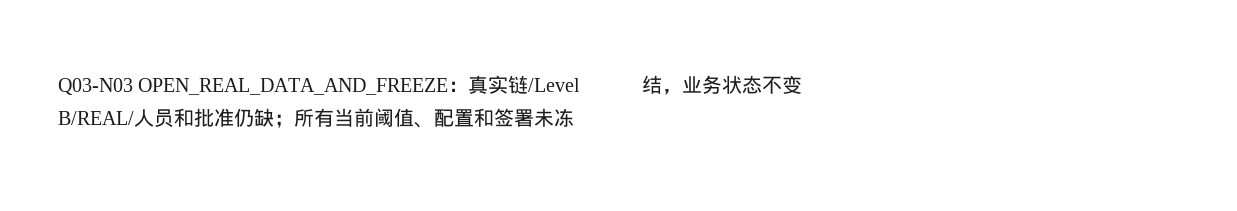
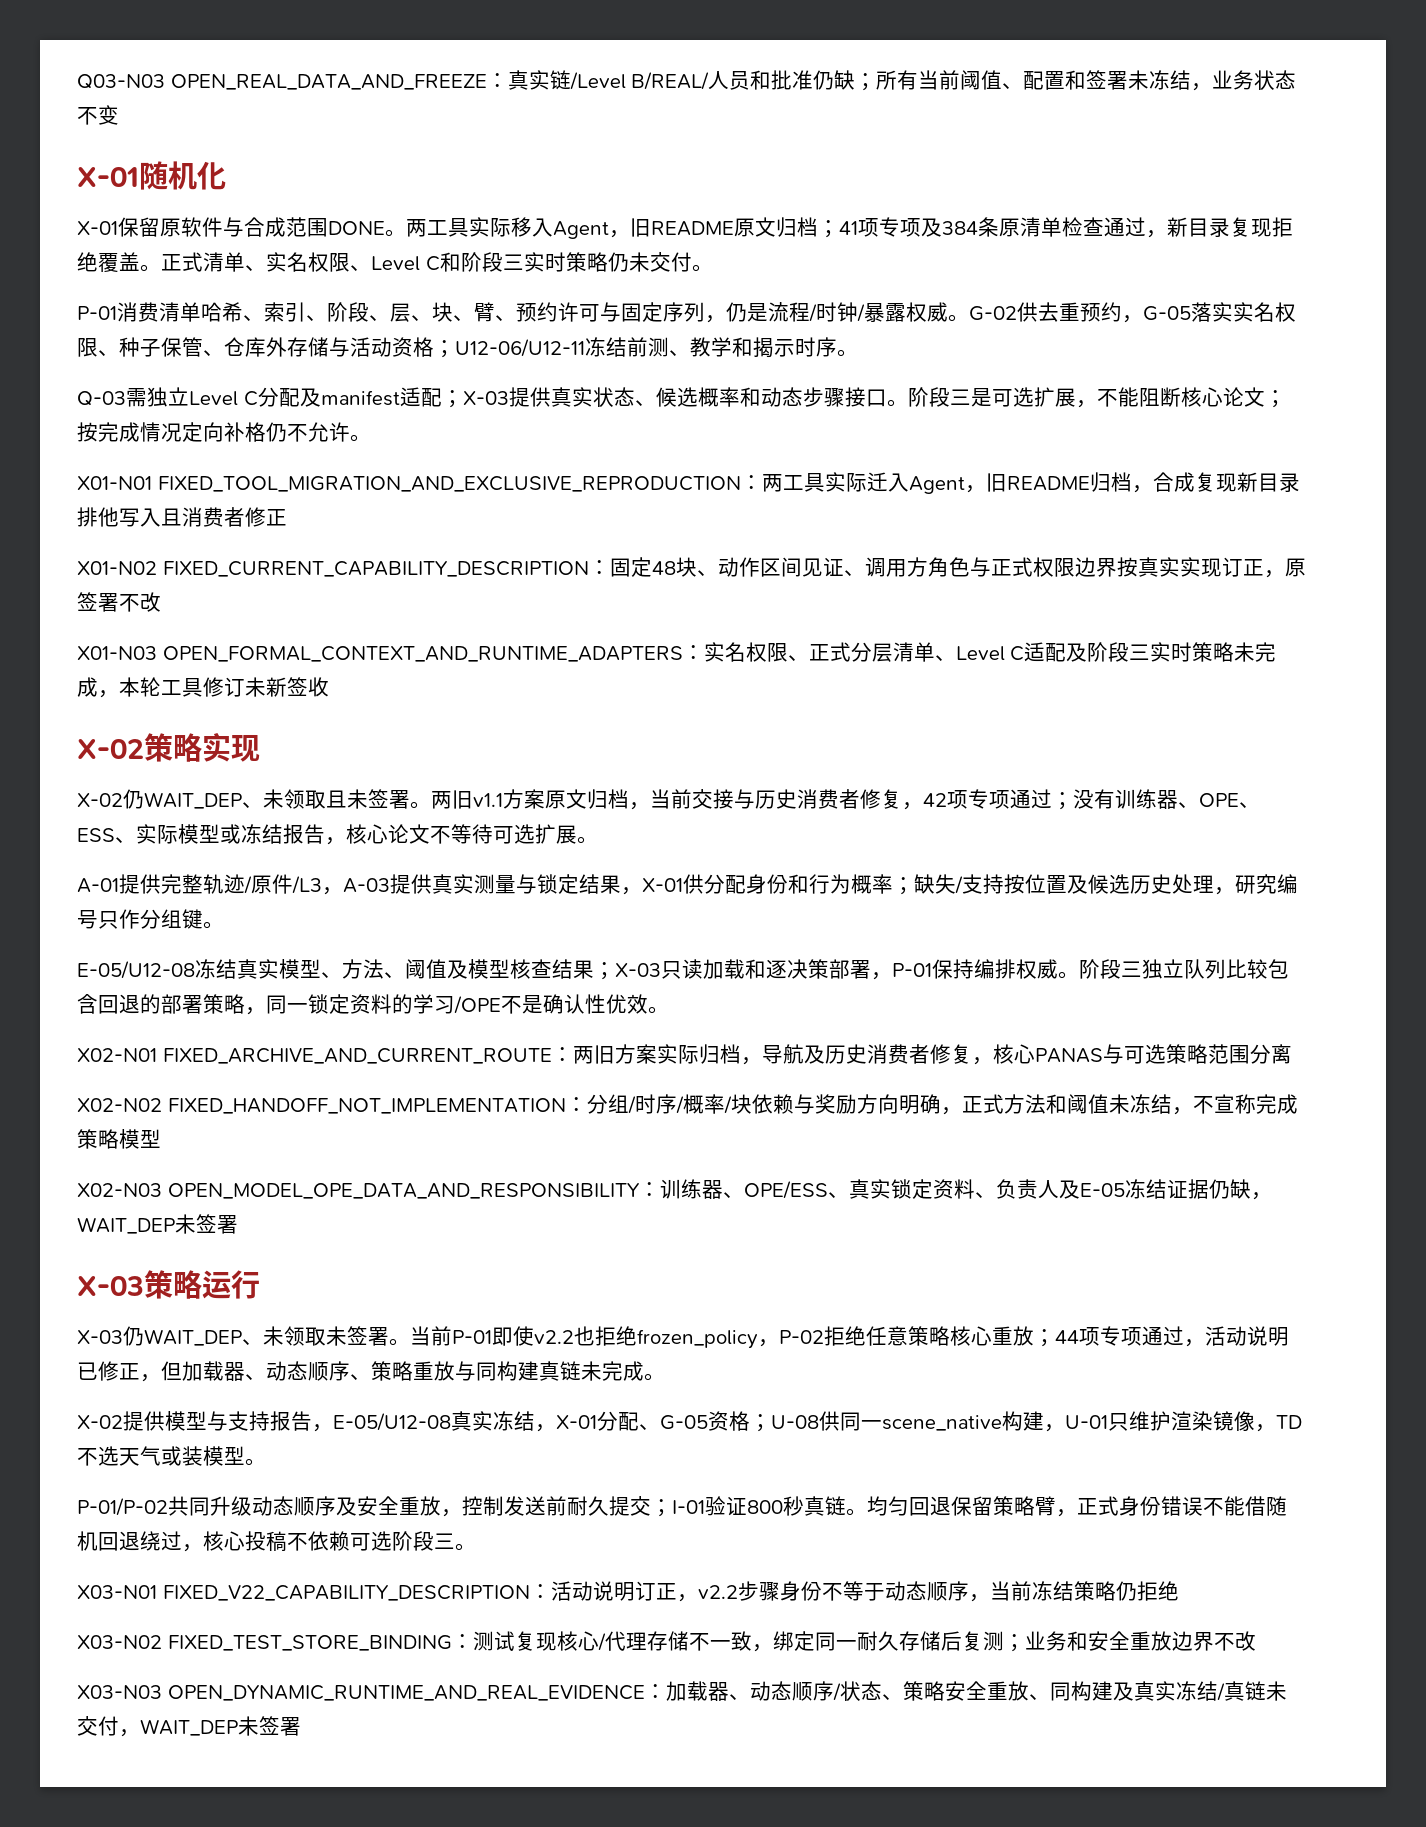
(802, 84) none -> [77,161,226,190] [77,217,1293,239] [77,252,713,272] [77,302,1296,323] [77,337,858,358] [77,387,1286,408] [77,422,371,442] [77,472,1300,494] [77,507,287,527] [77,557,1306,578] [77,592,161,612] [77,642,1277,662] [77,677,329,698] [77,733,260,762] [77,789,1260,810] [77,824,598,845] [77,874,1298,895] [77,909,224,929] [77,959,1289,980] [77,994,669,1015] [77,1044,1292,1065] [77,1094,1298,1115] [77,1129,161,1149] [77,1179,1272,1200] [77,1214,238,1234] [77,1270,260,1299] [77,1326,1289,1349] [77,1361,665,1382] [77,1411,1302,1432] [77,1446,266,1466] [77,1496,1287,1517] [77,1531,476,1552] [77,1581,1179,1602] [77,1631,1256,1652] [77,1681,1287,1701] [77,1716,301,1737] // X-01随机化 // X-01保留原软件与合成范围DONE。两工具实际移入Agent，旧README原文归档；41项专项及384条原清单检查通过，新目录复现拒绝覆盖。正式清单、实名权限、Level C和阶段三实时策略仍未交付。 // P-01消费清单哈希、索引、阶段、层、块、臂、预约许可与固定序列，仍是流程/时钟/暴露权威。G-02供去重预约，G-05落实实名权限、种子保管、仓库外存储与活动资格；U12-06/U12-11冻结前测、教学和揭示时序。 // Q-03需独立Level C分配及manifest适配；X-03提供真实状态、候选概率和动态步骤接口。阶段三是可选扩展，不能阻断核心论文；按完成情况定向补格仍不允许。 // X01-N01 FIXED_TOOL_MIGRATION_AND_EXCLUSIVE_REPRODUCTION：两工具实际迁入Agent，旧README归档，合成复现新目录排他写入且消费者修正 // X01-N02 FIXED_CURRENT_CAPABILITY_DESCRIPTION：固定48块、动作区间见证、调用方角色与正式权限边界按真实实现订正，原签署不改 // X01-N03 OPEN_FORMAL_CONTEXT_AND_RUNTIME_ADAPTERS：实名权限、正式分层清单、Level C适配及阶段三实时策略未完成，本轮工具修订未新签收 // X-02策略实现 // X-02仍WAIT_DEP、未领取且未签署。两旧v1.1方案原文归档，当前交接与历史消费者修复，42项专项通过；没有训练器、OPE、ESS、实际模型或冻结报告，核心论文不等待可选扩展。 // A-01提供完整轨迹/原件/L3，A-03提供真实测量与锁定结果，X-01供分配身份和行为概率；缺失/支持按位置及候选历史处理，研究编号只作分组键。 // E-05/U12-08冻结真实模型、方法、阈值及模型核查结果；X-03只读加载和逐决策部署，P-01保持编排权威。阶段三独立队列比较包含回退的部署策略，同一锁定资料的学习/OPE不是确认性优效。 // X02-N01 FIXED_ARCHIVE_AND_CURRENT_ROUTE：两旧方案实际归档，导航及历史消费者修复，核心PANAS与可选策略范围分离 // X02-N02 FIXED_HANDOFF_NOT_IMPLEMENTATION：分组/时序/概率/块依赖与奖励方向明确，正式方法和阈值未冻结，不宣称完成策略模型 // X02-N03 OPEN_MODEL_OPE_DATA_AND_RESPONSIBILITY：训练器、OPE/ESS、真实锁定资料、负责人及E-05冻结证据仍缺，WAIT_DEP未签署 // X-03策略运行 // X-03仍WAIT_DEP、未领取未签署。当前P-01即使v2.2也拒绝frozen_policy，P-02拒绝任意策略核心重放；44项专项通过，活动说明已修正，但加载器、动态顺序、策略重放与同构建真链未完成。 // X-02提供模型与支持报告，E-05/U12-08真实冻结，X-01分配、G-05资格；U-08供同一scene_native构建，U-01只维护渲染镜像，TD不选天气或装模型。 // P-01/P-02共同升级动态顺序及安全重放，控制发送前耐久提交；I-01验证800秒真链。均匀回退保留策略臂，正式身份错误不能借随机回退绕过，核心投稿不依赖可选阶段三。 // X03-N01 FIXED_V22_CAPABILITY_DESCRIPTION：活动说明订正，v2.2步骤身份不等于动态顺序，当前冻结策略仍拒绝 // X03-N02 FIXED_TEST_STORE_BINDING：测试复现核心/代理存储不一致，绑定同一耐久存储后复测；业务和安全重放边界不改 // X03-N03 OPEN_DYNAMIC_RUNTIME_AND_REAL_EVIDENCE：加载器、动态顺序/状态、策略安全重放、同构建及真实冻结/真链未交付，WAIT_DEP未签署

